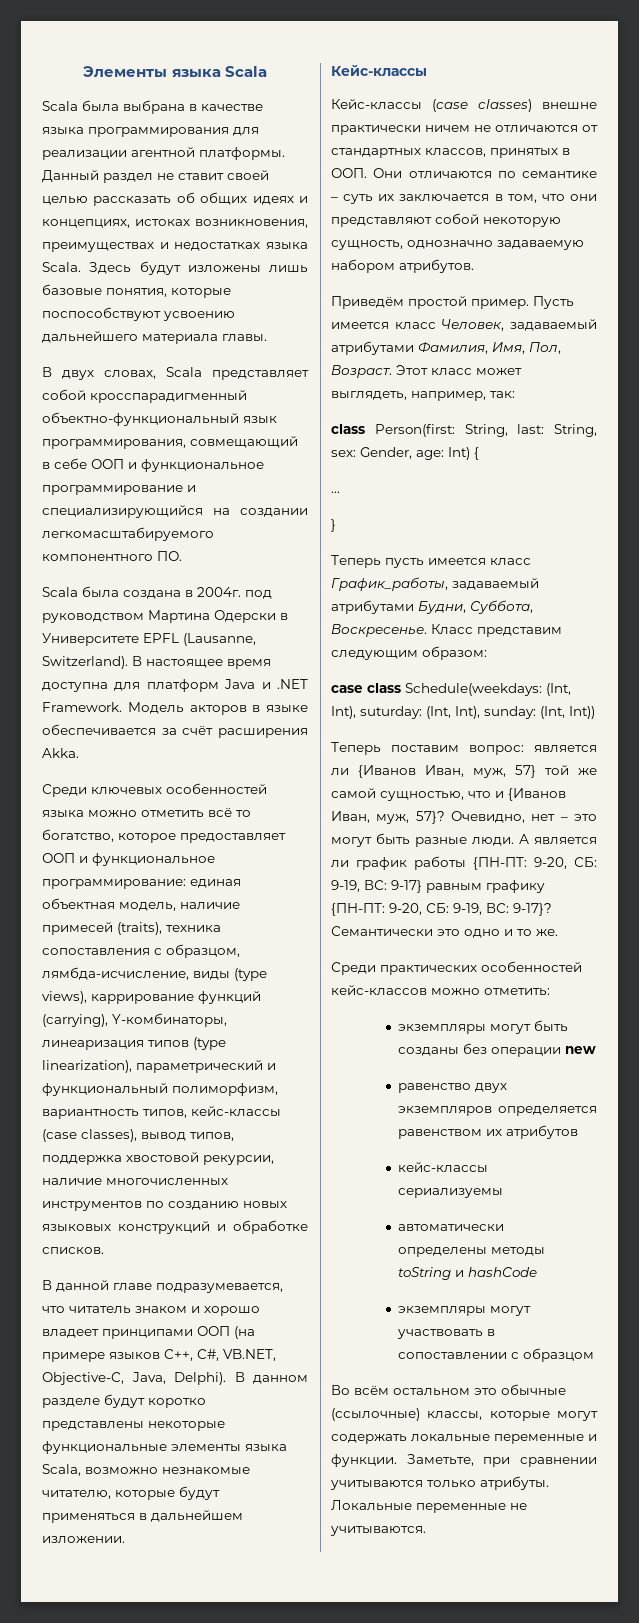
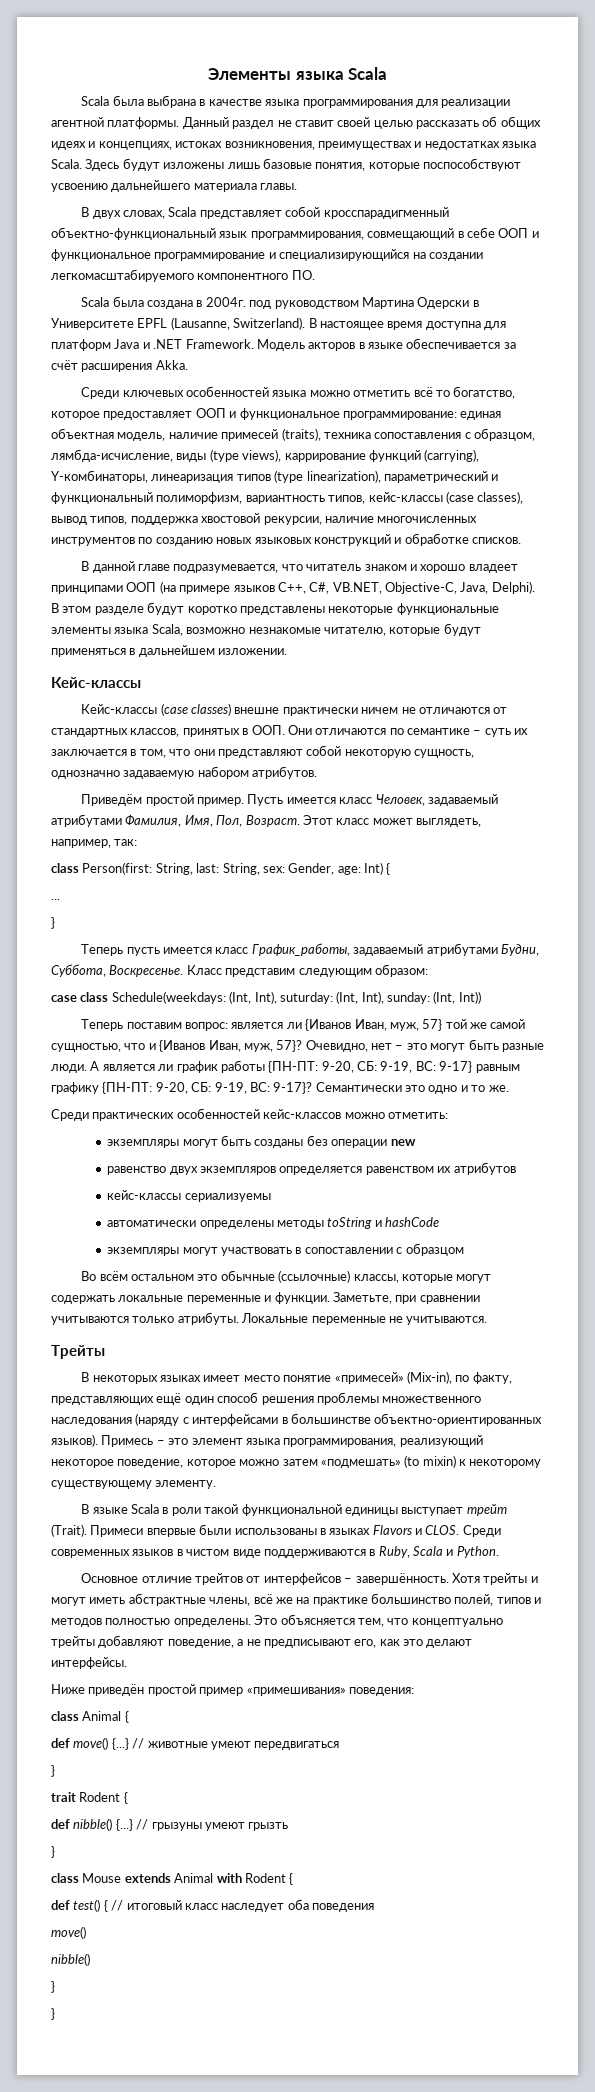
[253,1375,308,1384] данном -> [62,606,92,613] этом
(426, 1531) none -> [51,1345,105,1359] [81,1371,512,1384] [51,1392,482,1405] [51,1413,543,1426] [51,1434,483,1447] [51,1455,542,1468] [51,1480,217,1489] [81,1504,507,1516] [51,1524,501,1537] [51,1546,499,1558] [81,1573,538,1585] [51,1593,542,1606] [51,1614,503,1627] [51,1635,473,1648] [51,1657,127,1669] [51,1684,414,1696] [51,1711,129,1723] [51,1737,340,1750] [51,1765,55,1777] [51,1792,128,1804] [51,1818,289,1831] [51,1846,55,1858] [51,1873,294,1885] [51,1899,374,1912] [51,1926,86,1939] [51,1953,90,1966] [51,1981,55,1993] [51,2008,55,2020] // Трейты // В некоторых языках имеет место понятие «примесей» (Mix-in), по факту, представляющих ещё один способ решения проблемы множественного наследования (наряду с интерфейсами в большинстве объектно-ориентированных языков). Примесь – это элемент языка программирования, реализующий некоторое поведение, которое можно затем «подмешать» (to mixin) к некоторому существующему элементу. // В языке Scala в роли такой функциональной единицы выступает трейт (Trait). Примеси впервые были использованы в языках Flavors и CLOS. Среди современных языков в чистом виде поддерживаются в Ruby, Scala и Python. // Основное отличие трейтов от интерфейсов – завершённость. Хотя трейты и могут иметь абстрактные члены, всё же на практике большинство полей, типов и методов полностью определены. Это объясняется тем, что концептуально трейты добавляют поведение, а не предписывают его, как это делают интерфейсы. // Ниже приведён простой пример «примешивания» поведения: // class Animal { // def move() {...} // животные умеют передвигаться // } // trait Rodent { // def nibble() {...} // грызуны умеют грызть // } // class Mouse extends Animal with Rodent { // def test() { // итоговый класс наследует оба поведения // move() // nibble() // } // }

